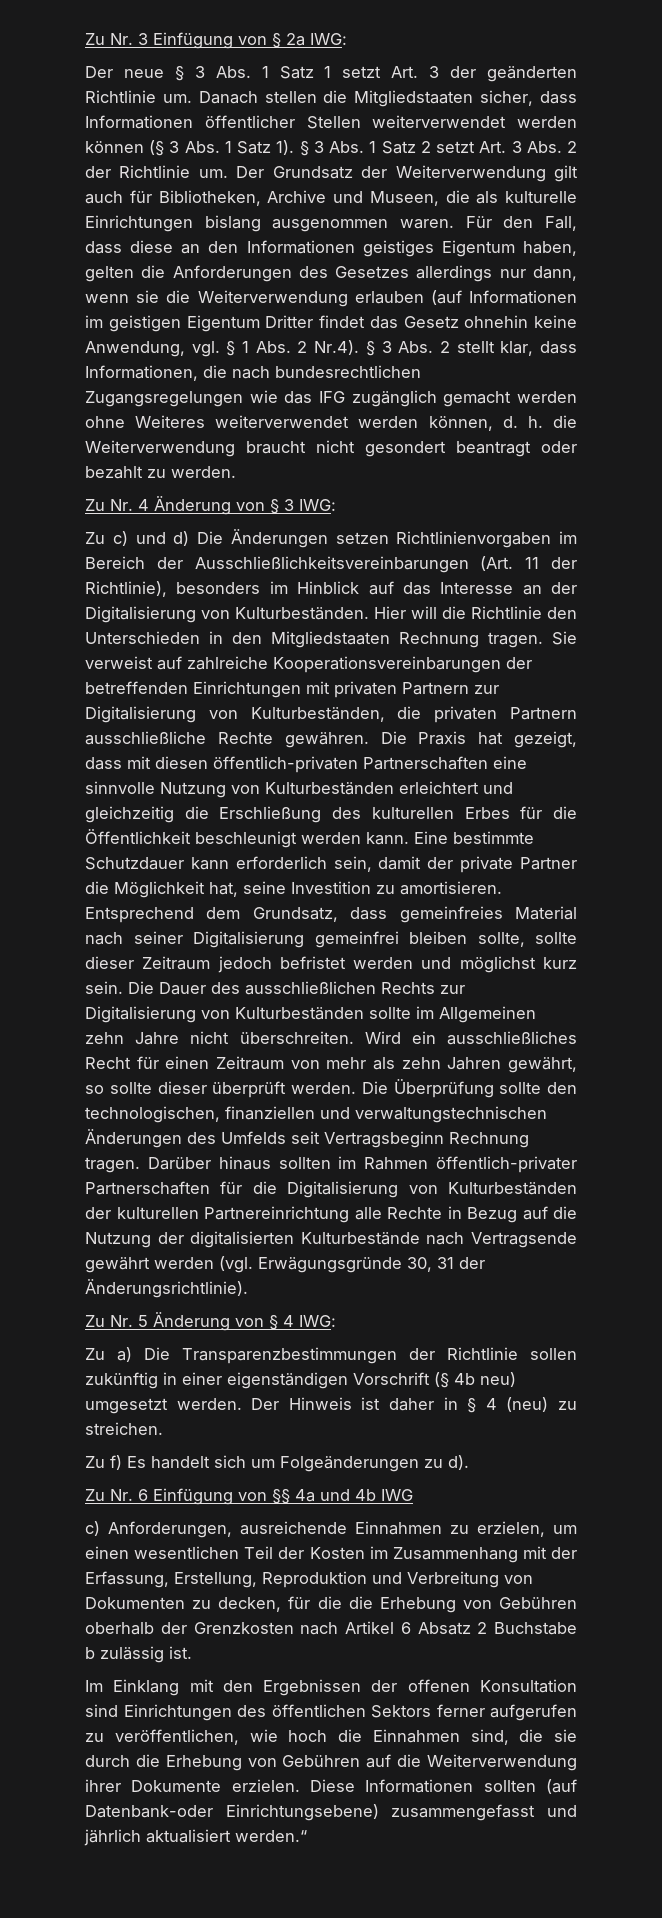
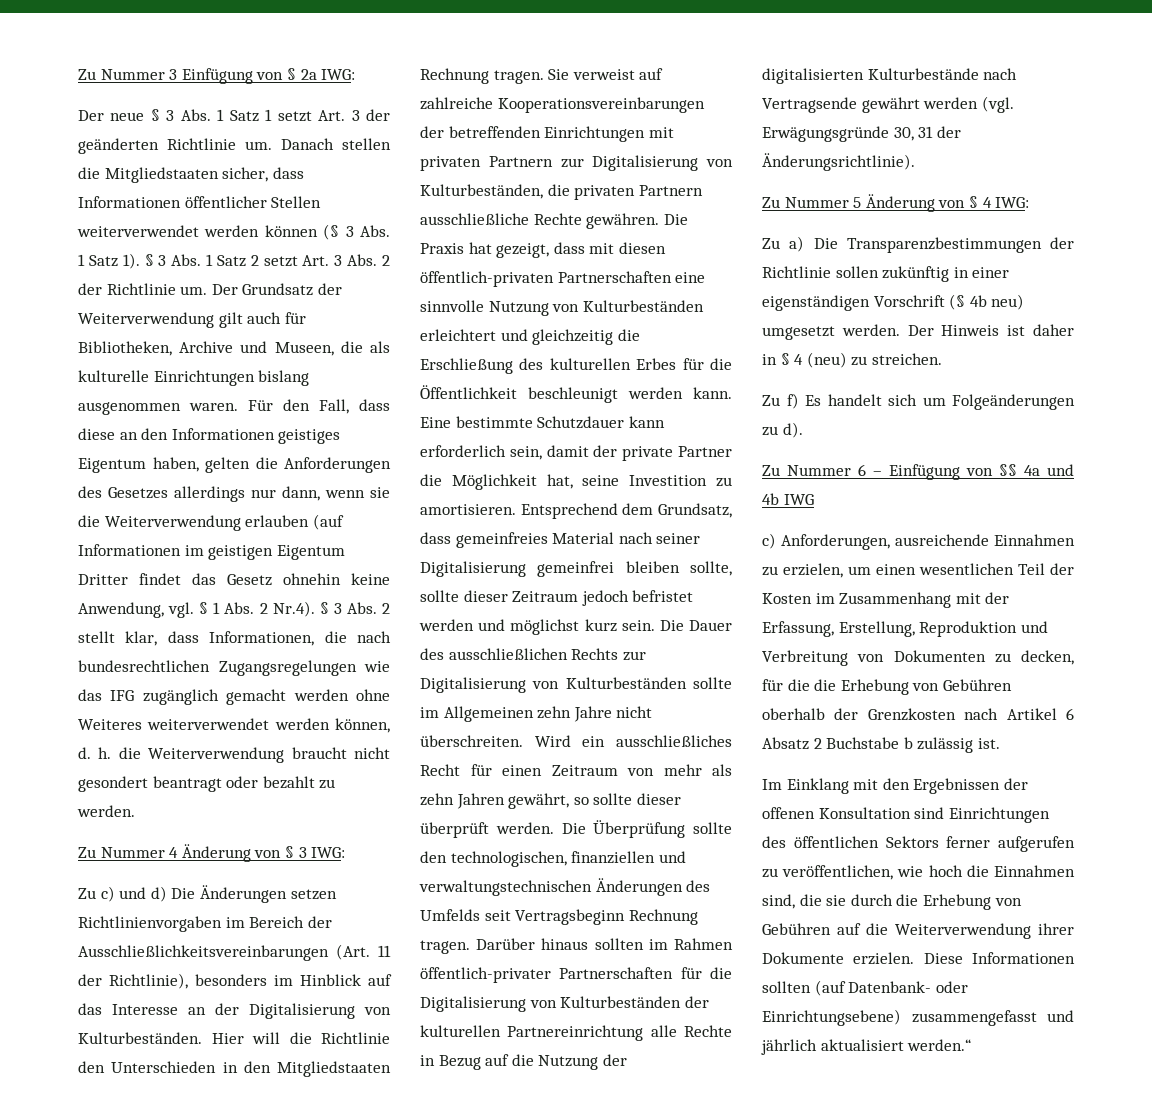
[85,33,133,45] Zu Nr. -> [78,69,165,80] Zu Nummer
[110,499,133,511] Nr. -> [100,847,165,858] Nummer
[110,1315,133,1327] Nr. -> [784,197,849,208] Nummer
[110,1489,148,1501] Nr. 6 -> [787,464,882,476] Nummer 6 –
[85,1805,213,1818] Datenbank-oder -> [848,981,968,993] Datenbank- oder

